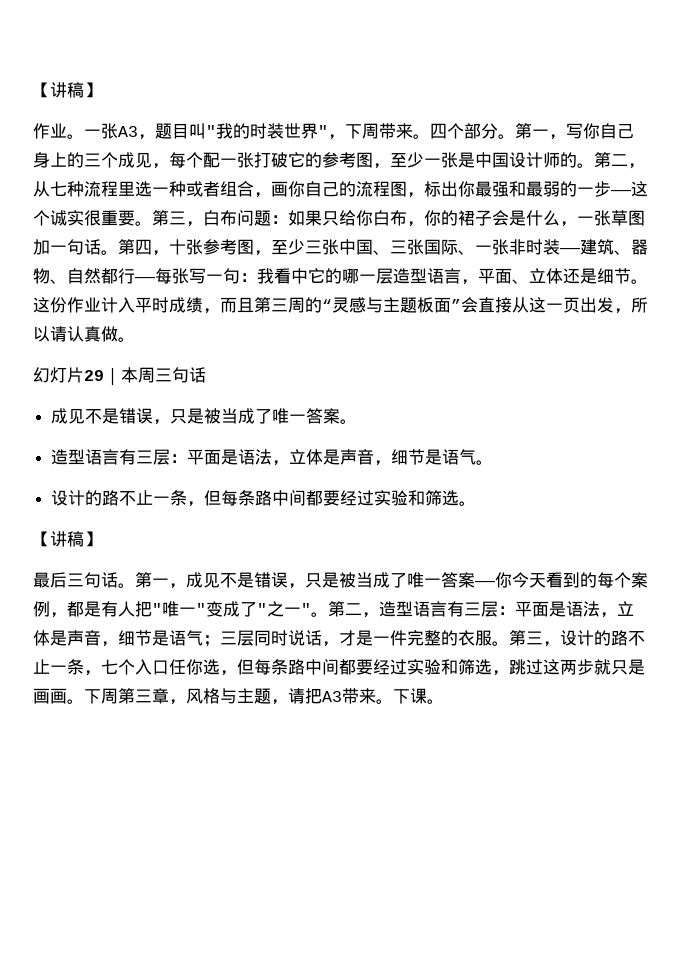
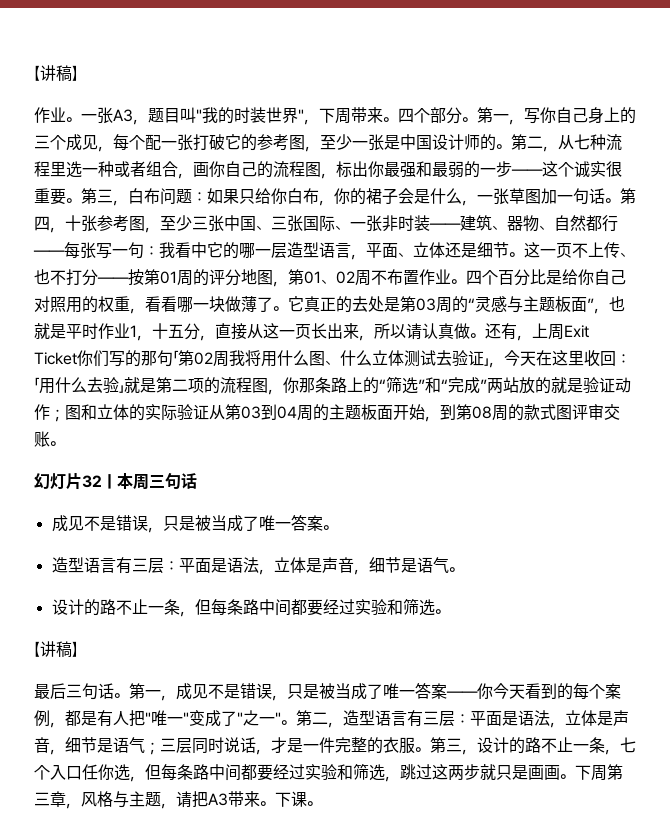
[50,297,288,314] 份作业计入平时成绩，而且第三 -> [540,242,635,258] [34,269,626,287] [34,296,436,314] 一页不上传、也不打分——按第01周的评分地图，第01、02周不布置作业。四个百分比是给你自己对照用的权重，看看哪一块做薄了。它真正的去处是第03
[461,297,478,313] 会 -> [594,296,625,314] [34,323,215,341] ，也就是平时作业1，十五分，
[580,297,614,313] 出发 -> [311,323,359,339] 长出来
(135, 339) none -> [485,323,589,341] [34,350,631,368] [34,376,631,395] [34,404,620,422] [34,431,65,447] 还有，上周Exit Ticket你们写的那句「第02周我将用什么图、什么立体测试去验证」，今天在这里收回：「用什么去验」就是第二项的流程图，你那条路上的“筛选”和“完成”两站放的就是验证动作；图和立体的实际验证从第03到04周的主题板面开始，到第08周的款式图评审交账。
[84,370,104,381] 29 -> [82,475,102,488] 32

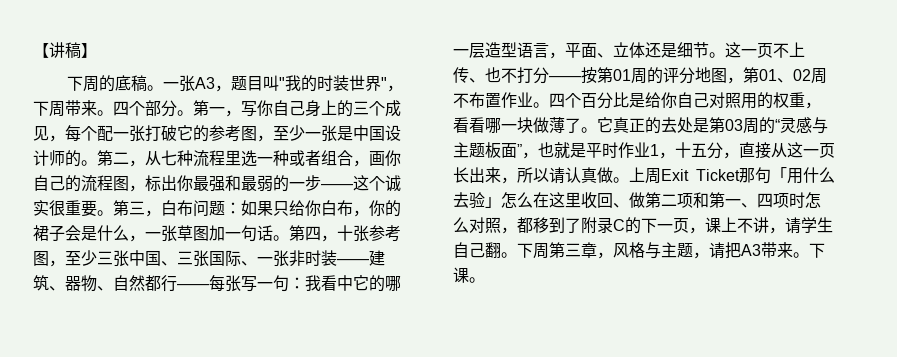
[34,65,78,81] [34,107,66,123] 【讲稿】 // 作业 -> [33,42,97,58] [66,75,147,92] 【讲稿】 // 下周的底稿
[485,323,532,341] 还有， -> (629, 180) none
[77,350,631,368] [34,376,631,395] [34,404,620,422] [34,431,65,447] [34,472,197,490] [51,515,338,533] [51,557,464,575] [51,598,450,617] [34,641,78,657] [34,683,621,701] [34,710,629,728] [34,737,636,755] [34,763,560,782] 你们写的那句「第02周我将用什么图、什么立体测试去验证」，今天在这里收回：「用什么去验」就是第二项的流程图，你那条路上的“筛选”和“完成”两站放的就是验证动作；图和立体的实际验证从第03到04周的主题板面开始，到第08周的款式图评审交账。 // 幻灯片32｜本周三句话 // 成见不是错误，只是被当成了唯一答案。 // 造型语言有三层：平面是语法，立体是声音，细节是语气。 // 设计的路不止一条，但每条路中间都要经过实验和筛选。 // 【讲稿】 // 最后三句话。第一，成见不是错误，只是被当成了唯一答案——你今天看到的每个案例，都是有人把"唯一"变成了"之一"。第二，造型语言有三层：平面是语法，立体是声音，细节是语气；三层同时说话，才是一件完整的衣服。第三，设计的路不止一条，七个入口任你选，但每条路中间都要经过实验和筛选，跳过这两步就只是画画 -> [739,167,835,184] [453,192,821,209] [453,217,833,234] [453,242,501,258] 那句「用什么去验」怎么在这里收回、做第二项和第一、四项时怎么对照，都移到了附录C的下一页，课上不讲，请学生自己翻

